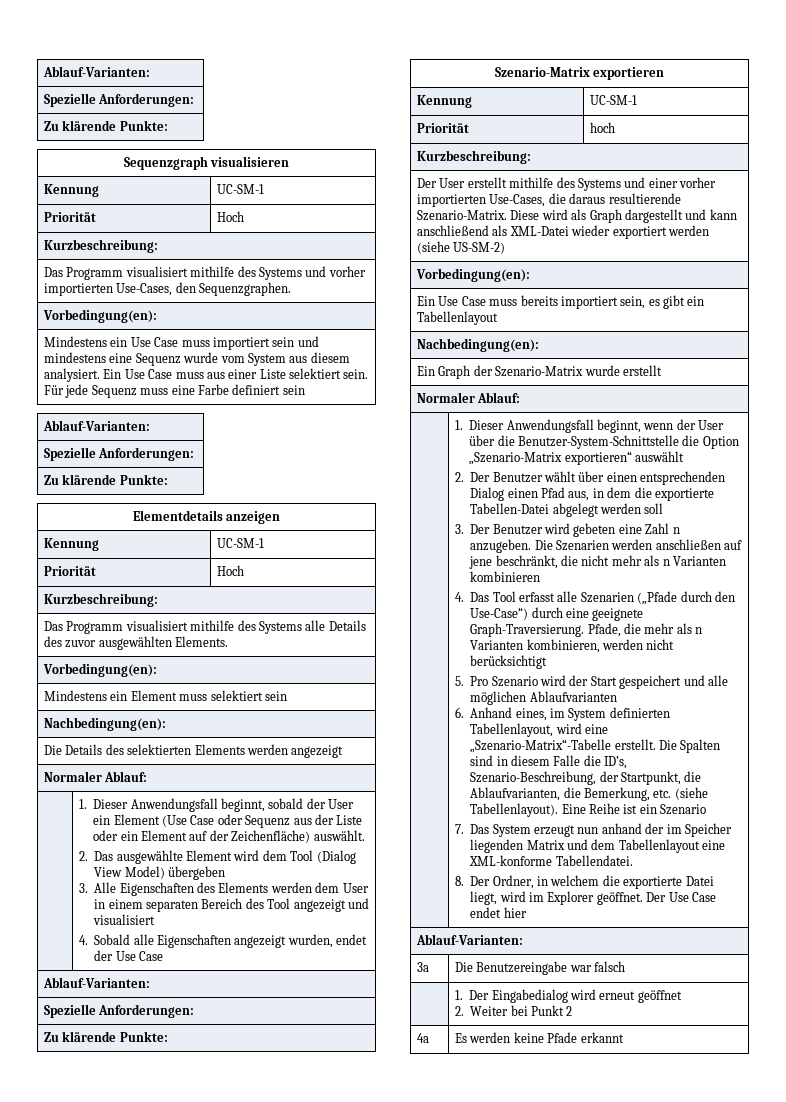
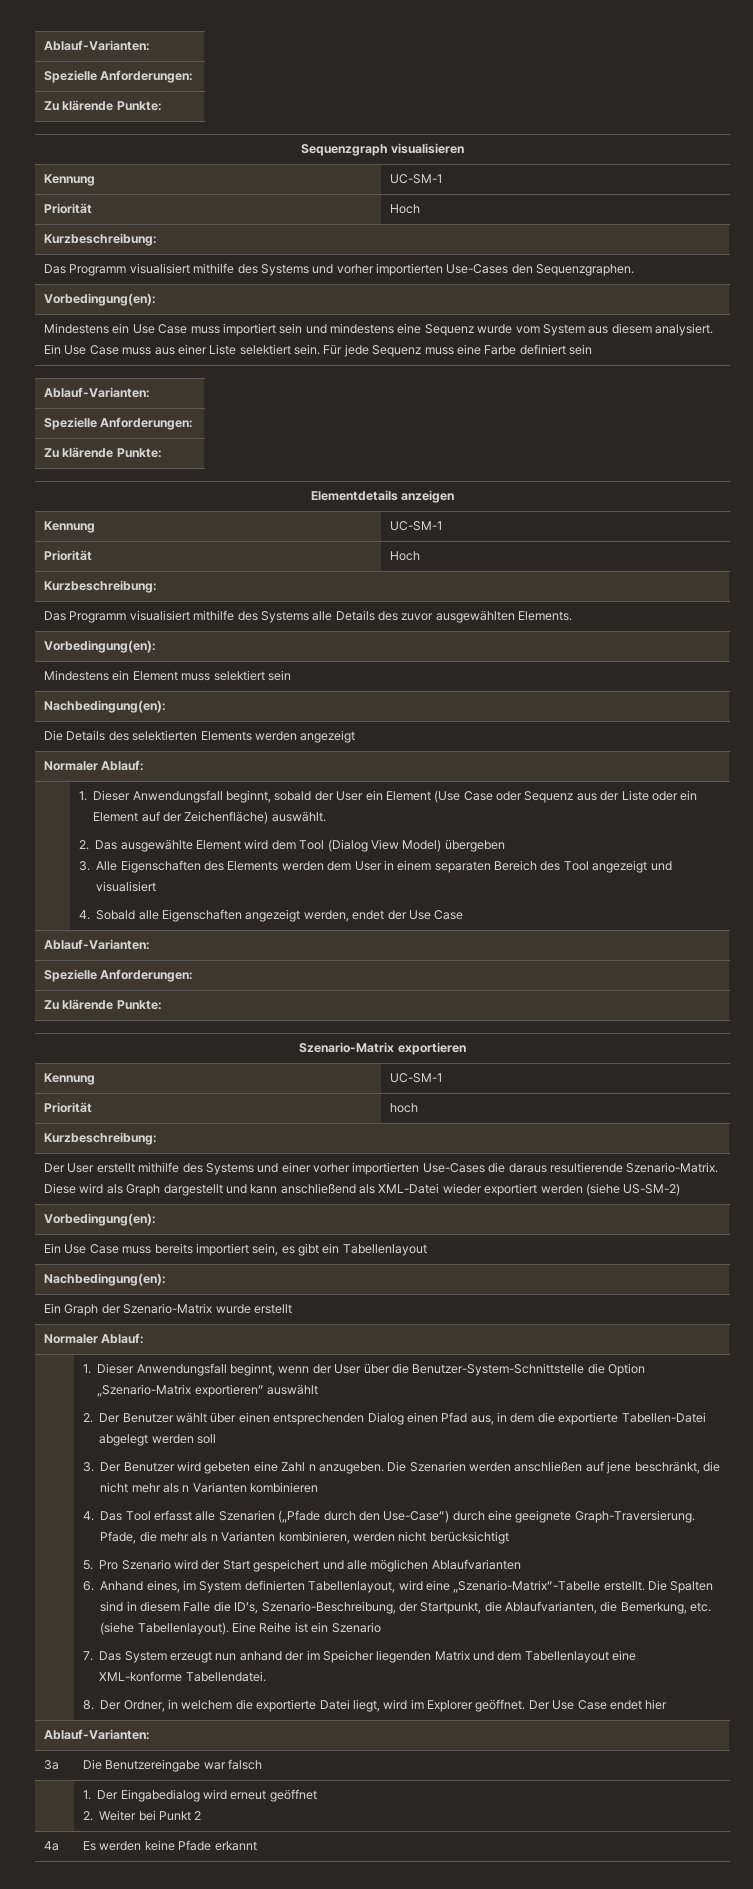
[116,283,173,296] Use-Cases, -> [446,264,509,274] Use-Cases
[287,934,333,948] wurden, -> [303,910,349,922] werden,
[489,194,546,207] Use-Cases, -> [422,1163,485,1173] Use-Cases

